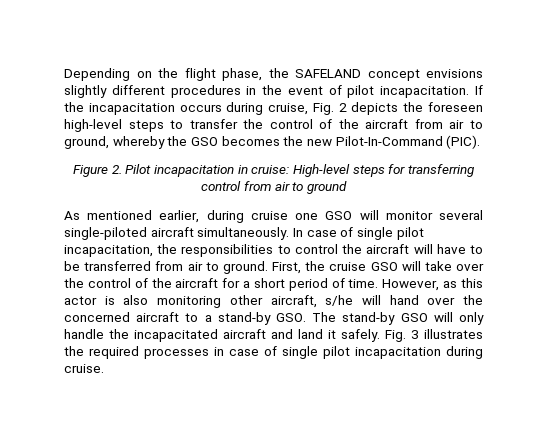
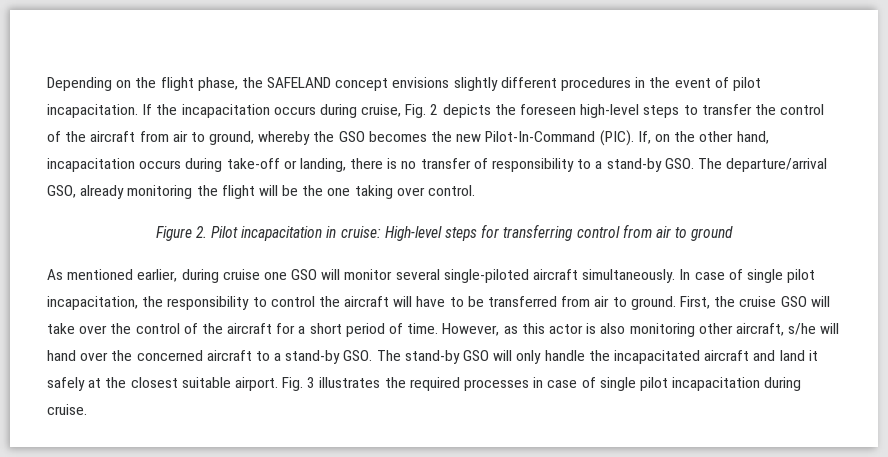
(481, 142) none -> [637,131,769,144] [47,158,828,172] [47,185,476,199] If, on the other hand, incapacitation occurs during take-off or landing, there is no transfer of responsibility to a stand-by GSO. The departure/arrival GSO, already monitoring the flight will be the one taking over control.
[181,244,274,257] responsibilities -> [167,296,250,310] responsibility
[341,329,380,342] safely. -> [47,377,278,391] safely at the closest suitable airport.

